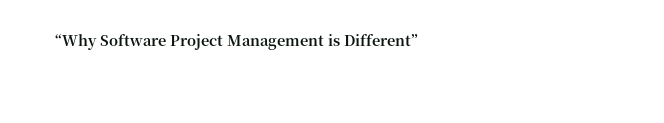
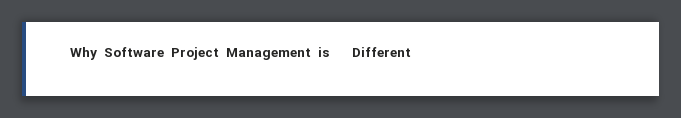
[55,34,97,50] “Why -> [70,47,97,60] Why
[344,34,418,46] Different” -> [352,47,411,57] Different

